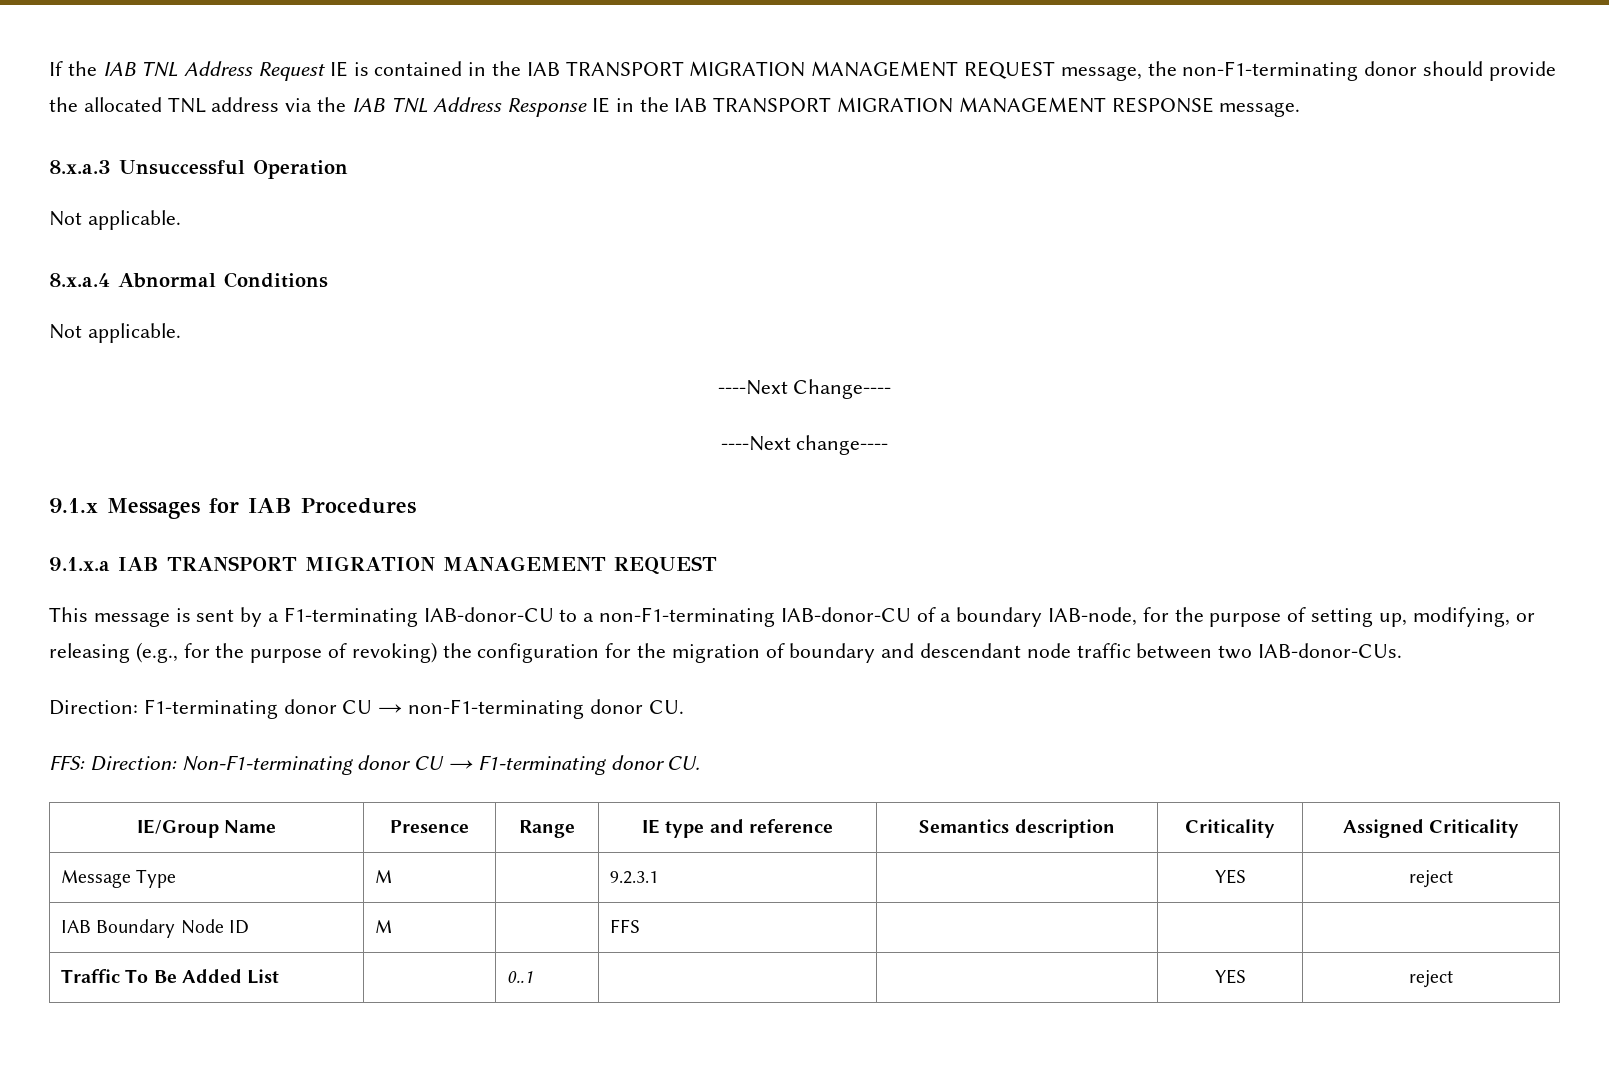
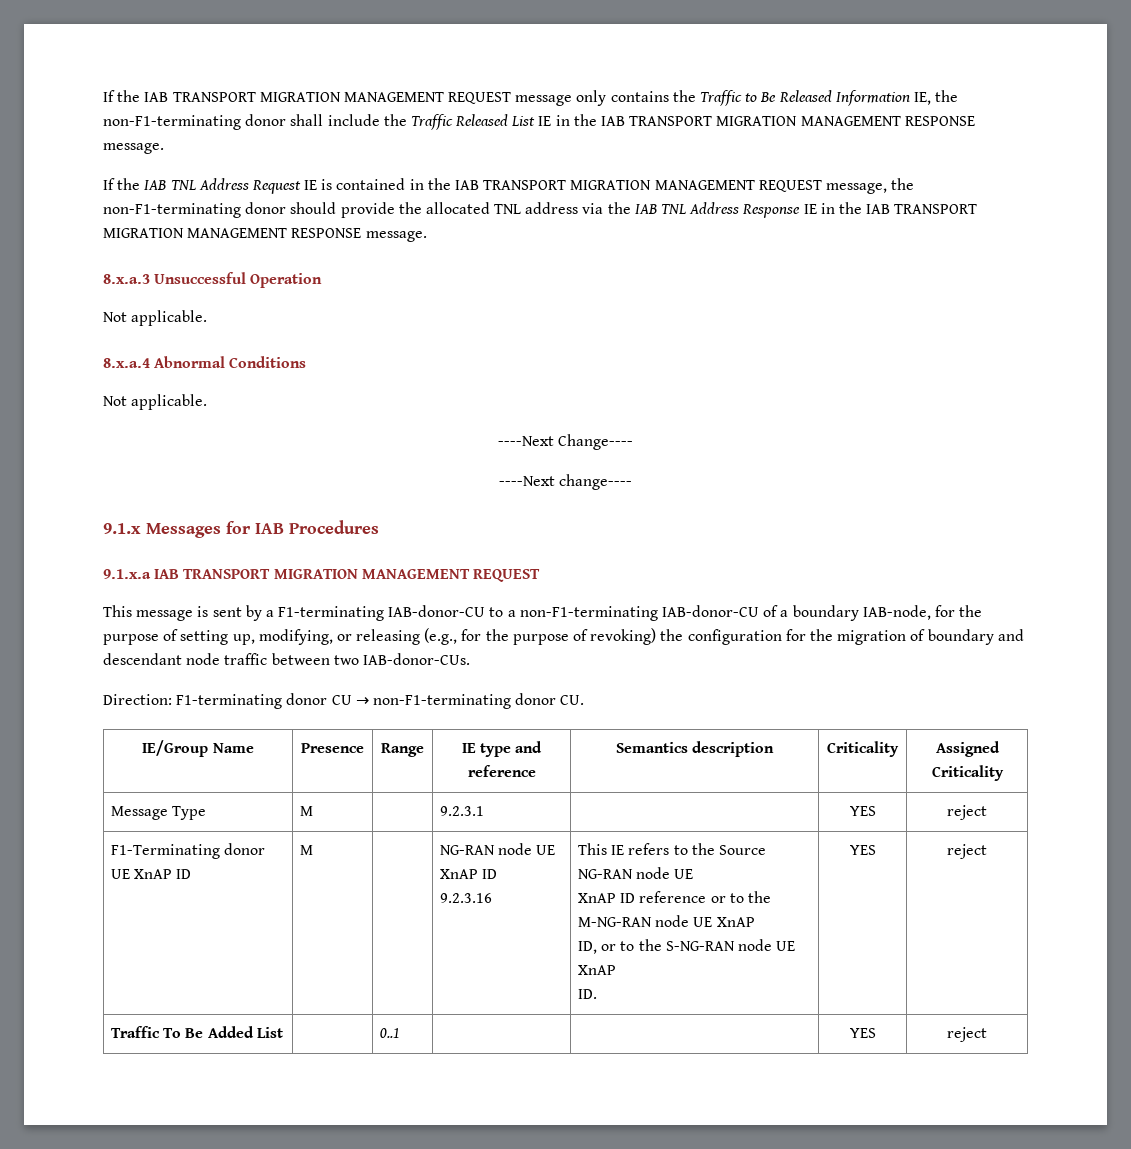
[49,61,136,76] If the IAB -> [103,90,959,106] [103,114,975,130] [103,143,164,154] [103,178,167,190] If the IAB TRANSPORT MIGRATION MANAGEMENT REQUEST message only contains the Traffic to Be Released Information IE, the non-F1-terminating donor shall include the Traffic Released List IE in the IAB TRANSPORT MIGRATION MANAGEMENT RESPONSE message. // If the IAB
[49,755,701,775] // FFS: Direction: Non-F1-terminating donor CU → F1-terminating donor CU. -> (585, 700) none
[61,919,249,938] [375,920,393,933] [610,919,641,933] IAB Boundary Node ID | M | | FFS | | | -> [110,843,266,859] [110,869,192,879] [299,845,313,855] [439,843,556,855] [439,869,498,879] [439,893,492,903] [577,843,766,855] [577,867,694,879] [577,891,771,903] [577,915,755,927] [577,939,796,954] [577,965,616,975] [577,989,597,999] [849,845,876,855] [947,844,987,859] F1-Terminating donor UE XnAP ID | M | | NG-RAN node UE XnAP ID // 9.2.3.16 | This IE refers to the Source NG-RAN node UE // XnAP ID reference or to the M-NG-RAN node UE XnAP // ID, or to the S-NG-RAN node UE XnAP // ID. | YES | reject

